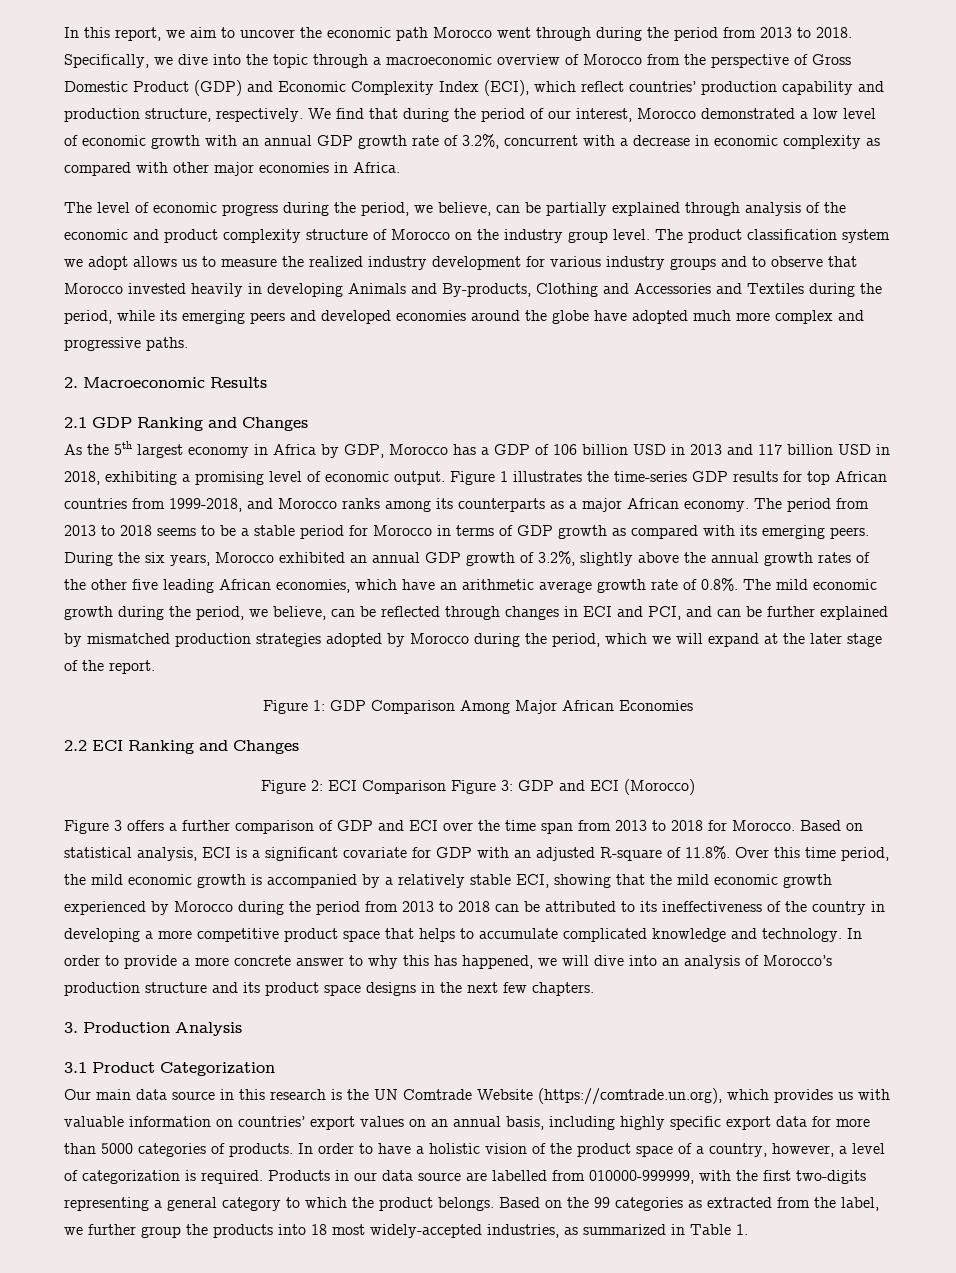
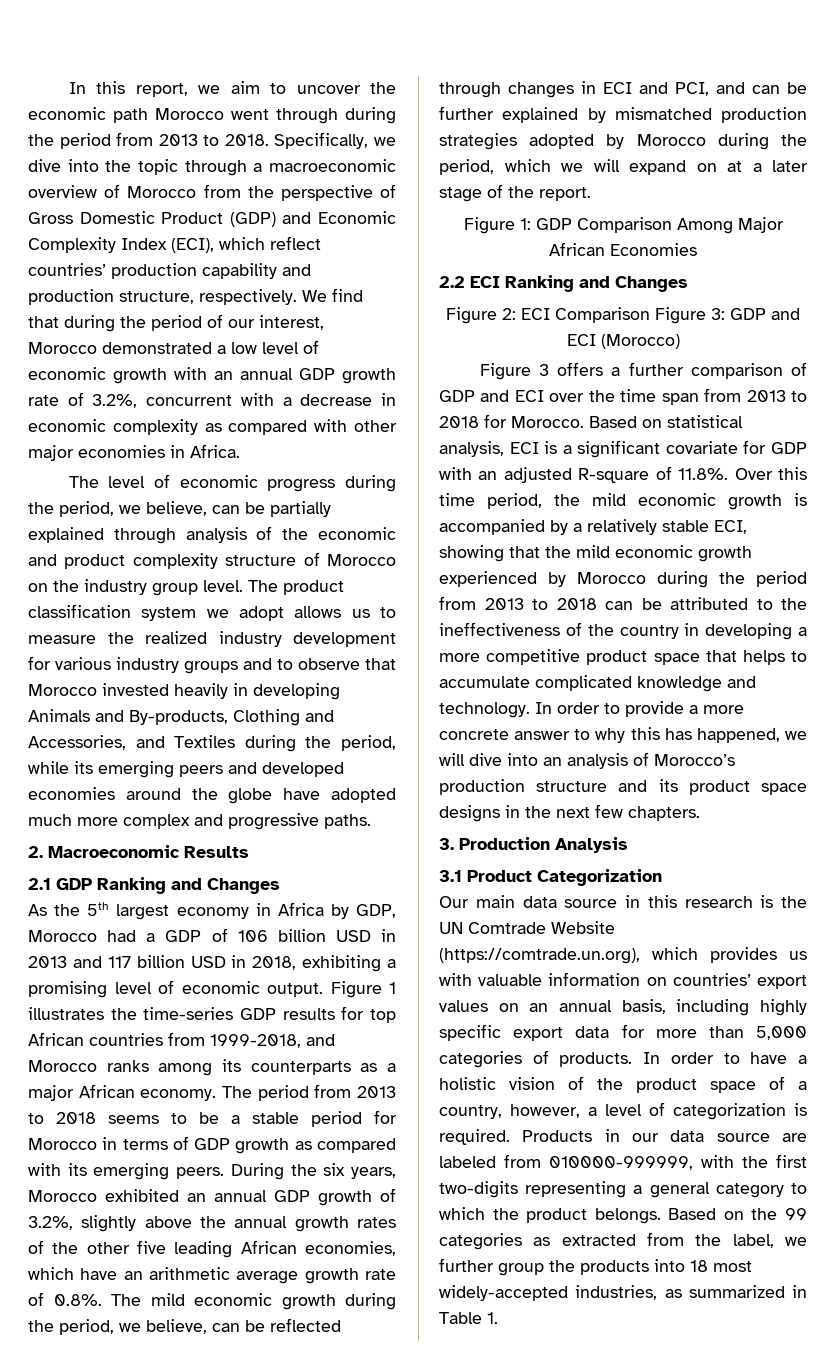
[634,283,711,294] Accessories -> [28,735,126,750] Accessories,
[453,444,476,455] has -> [107,930,137,942] had
[764,633,805,644] at the -> [696,161,762,172] on at a
[640,901,657,912] its -> [781,598,807,610] the
[101,1143,133,1154] 5000 -> [756,1026,807,1040] 5,000
[492,1170,547,1181] labelled -> [439,1156,496,1168] labeled

